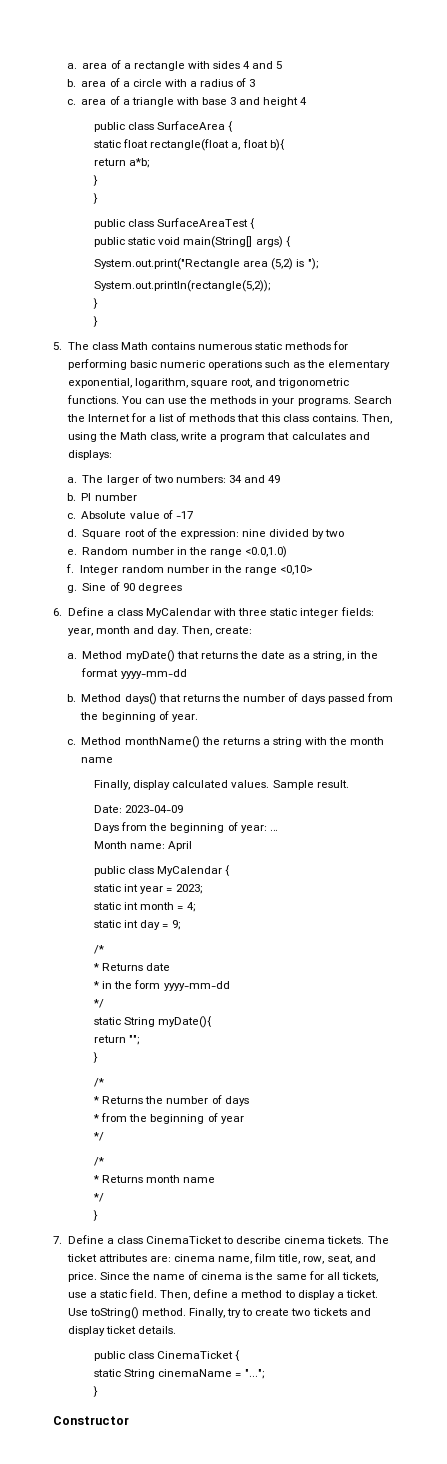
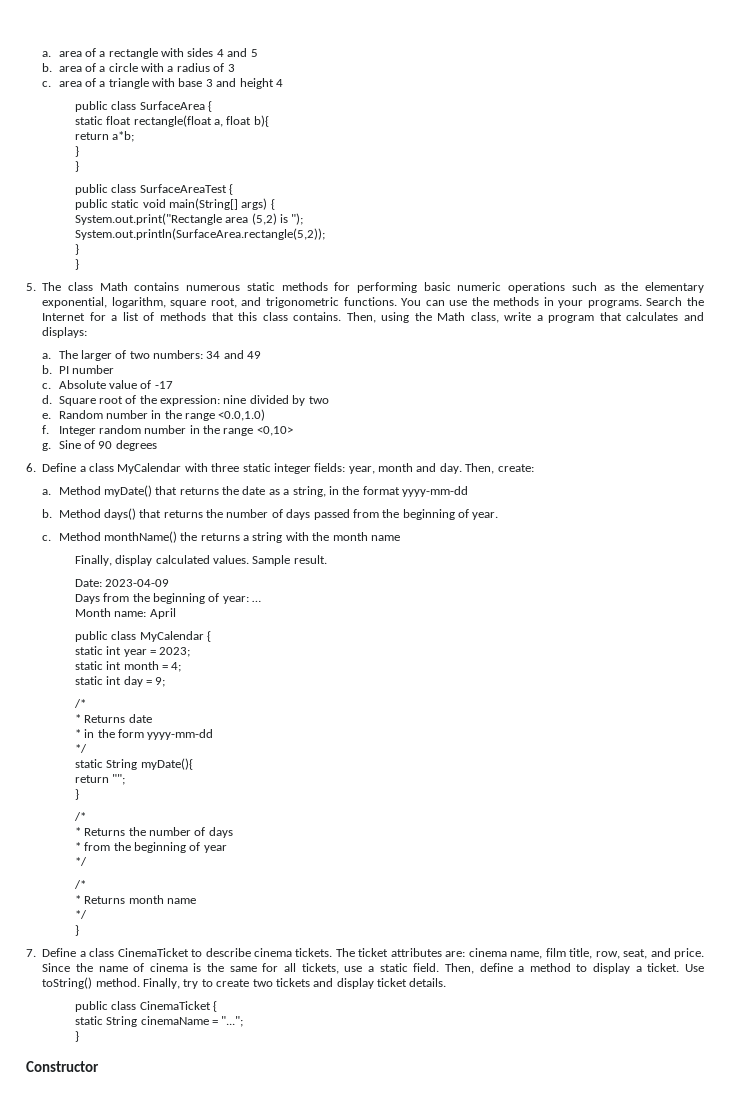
[94,280,271,292] System.out.println(rectangle(5,2)); -> [74,228,325,240] System.out.println(SurfaceArea.rectangle(5,2));

